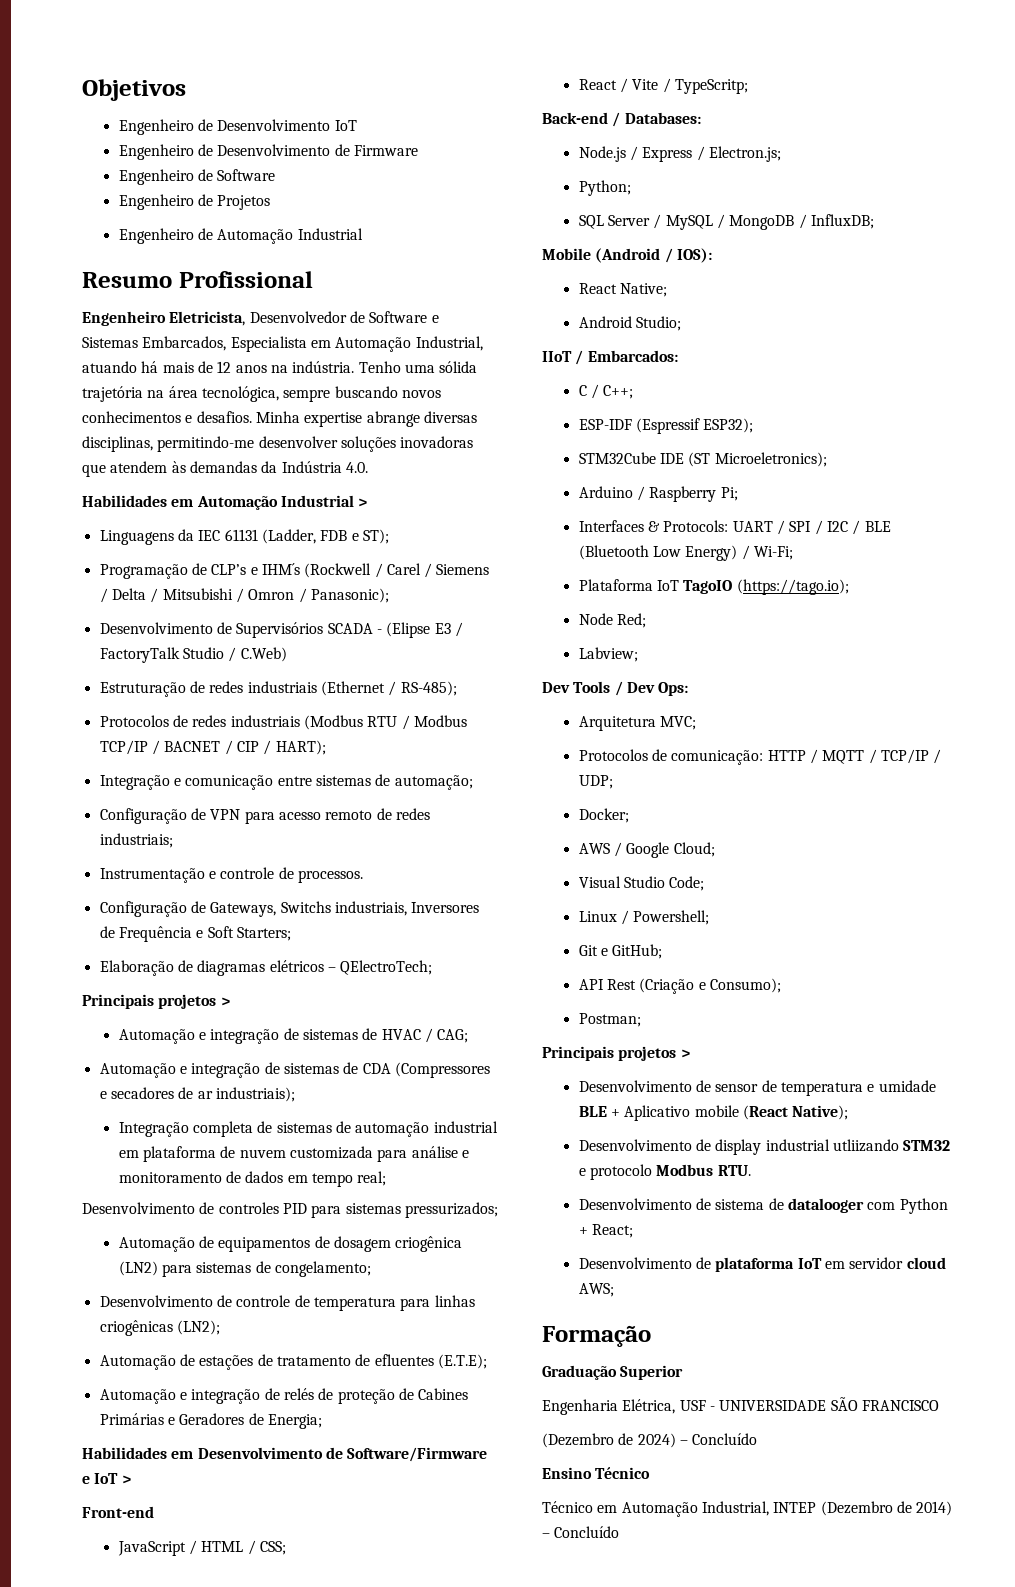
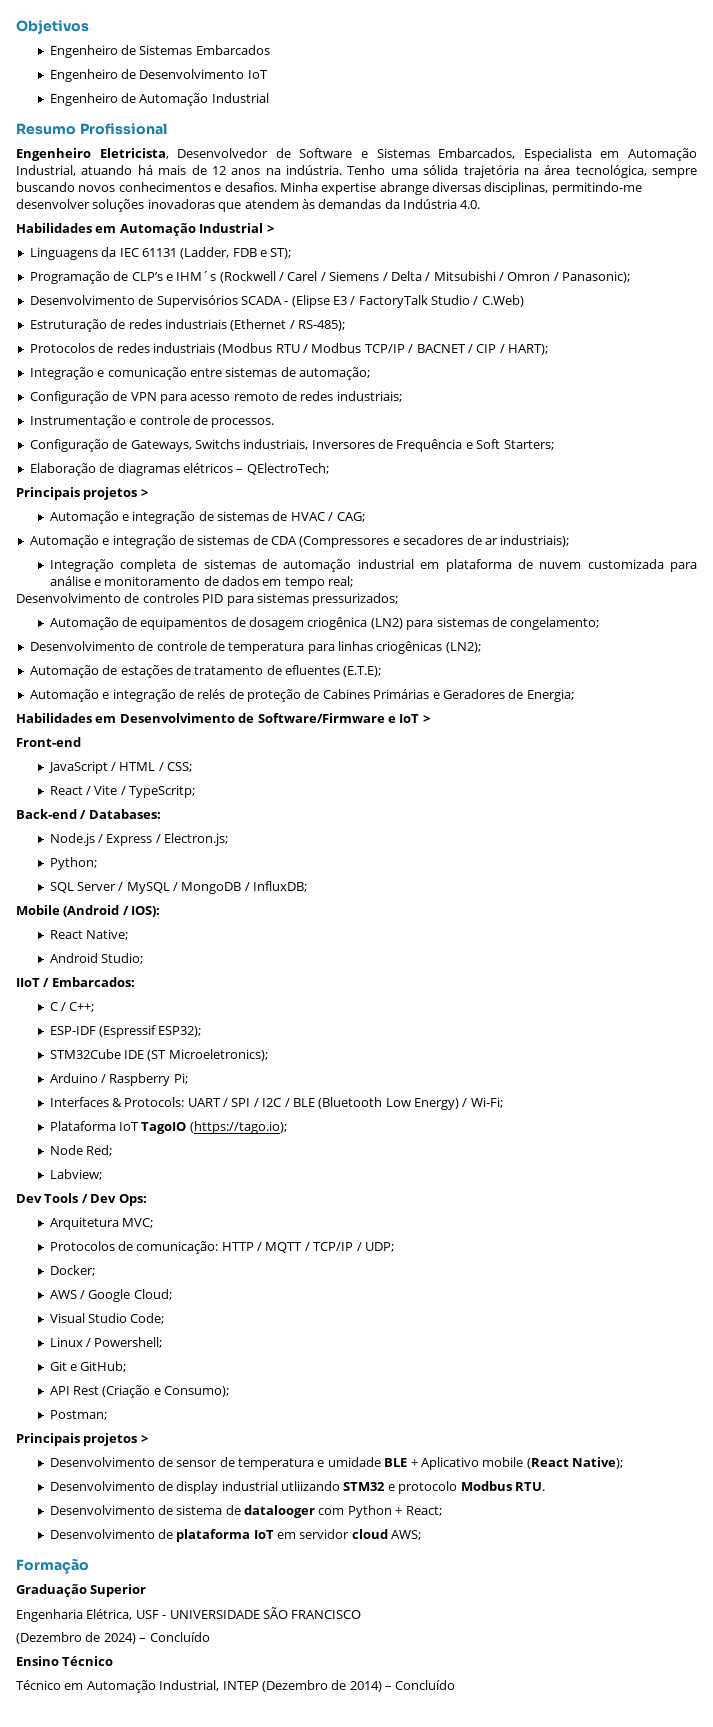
(186, 90) none -> [49,45,270,58] // Engenheiro de Sistemas Embarcados
[118,144,419,160] [118,169,276,185] [118,194,271,210] // Engenheiro de Desenvolvimento de Firmware // Engenheiro de Software // Engenheiro de Projetos -> (268, 74) none

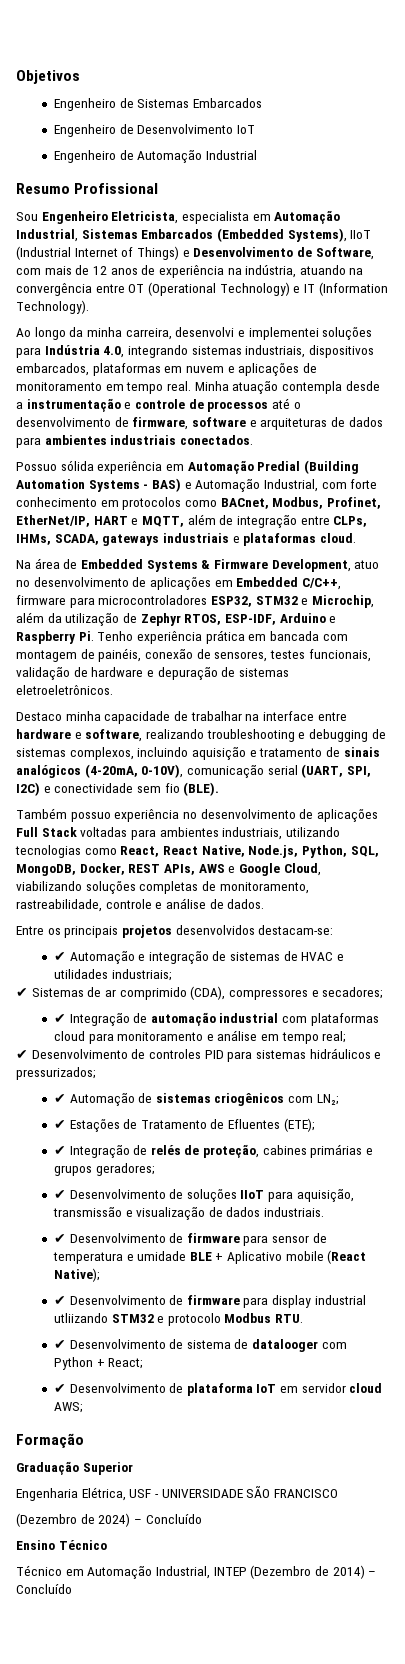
(167, 129) none -> [16,212,38,221] Sou
[177,148,698,161] [16,165,697,178] [16,182,642,195] [16,199,481,212] [16,223,274,236] [29,247,292,260] [29,271,631,284] [29,295,524,308] [29,319,345,332] [29,343,548,355] [29,367,370,380] [29,391,402,404] [29,415,275,428] [29,439,554,452] [29,463,329,476] [16,487,148,500] Desenvolvedor de Software e Sistemas Embarcados, Especialista em Automação Industrial, atuando há mais de 12 anos na indústria. Tenho uma sólida trajetória na área tecnológica, sempre buscando novos conhecimentos e desafios. Minha expertise abrange diversas disciplinas, permitindo-me desenvolver soluções inovadoras que atendem às demandas da Indústria 4.0. // Habilidades em Automação Industrial > // Linguagens da IEC 61131 (Ladder, FDB e ST); // Programação de CLP’s e IHM´s (Rockwell / Carel / Siemens / Delta / Mitsubishi / Omron / Panasonic); // Desenvolvimento de Supervisórios SCADA - (Elipse E3 / FactoryTalk Studio / C.Web) // Estruturação de redes industriais (Ethernet / RS-485); // Protocolos de redes industriais (Modbus RTU / Modbus TCP/IP / BACNET / CIP / HART); // Integração e comunicação entre sistemas de automação; // Configuração de VPN para acesso remoto de redes industriais; // Instrumentação e controle de processos. // Configuração de Gateways, Switchs industriais, Inversores de Frequência e Soft Starters; // Elaboração de diagramas elétricos – QElectroTech; // Principais projetos > // -> [181,210,341,224] [16,228,372,242] [16,246,374,260] [16,265,364,278] [16,282,388,296] [16,300,89,314] [16,326,373,340] [16,345,374,358] [16,362,317,376] [16,380,380,394] [16,398,301,412] [16,417,383,430] [16,435,253,448] [16,460,359,474] [16,478,378,492] [16,497,381,510] [16,514,368,528] [16,533,356,546] [16,558,380,572] [16,576,341,590] [16,595,374,608] [16,612,337,626] [16,630,348,644] [16,648,371,662] [16,666,289,680] [16,685,113,695] [16,711,347,724] [16,729,386,742] [16,746,380,760] [16,764,371,778] [16,782,220,796] [16,808,378,822] [16,827,340,840] [15,845,379,858] [16,863,321,876] [16,880,309,894] [16,898,265,912] [16,925,334,938] [53,952,66,961] especialista em Automação Industrial, Sistemas Embarcados (Embedded Systems), IIoT (Industrial Internet of Things) e Desenvolvimento de Software, com mais de 12 anos de experiência na indústria, atuando na convergência entre OT (Operational Technology) e IT (Information Technology). // Ao longo da minha carreira, desenvolvi e implementei soluções para Indústria 4.0, integrando sistemas industriais, dispositivos embarcados, plataformas em nuvem e aplicações de monitoramento em tempo real. Minha atuação contempla desde a instrumentação e controle de processos até o desenvolvimento de firmware, software e arquiteturas de dados para ambientes industriais conectados. // Possuo sólida experiência em Automação Predial (Building Automation Systems - BAS) e Automação Industrial, com forte conhecimento em protocolos como BACnet, Modbus, Profinet, EtherNet/IP, HART e MQTT, além de integração entre CLPs, IHMs, SCADA, gateways industriais e plataformas cloud. // Na área de Embedded Systems & Firmware Development, atuo no desenvolvimento de aplicações em Embedded C/C++, firmware para microcontroladores ESP32, STM32 e Microchip, além da utilização de Zephyr RTOS, ESP-IDF, Arduino e Raspberry Pi. Tenho experiência prática em bancada com montagem de painéis, conexão de sensores, testes funcionais, validação de hardware e depuração de sistemas eletroeletrônicos. // Destaco minha capacidade de trabalhar na interface entre hardware e software, realizando troubleshooting e debugging de sistemas complexos, incluindo aquisição e tratamento de sinais analógicos (4-20mA, 0-10V), comunicação serial (UART, SPI, I2C) e conectividade sem fio (BLE). // Também possuo experiência no desenvolvimento de aplicações Full Stack voltadas para ambientes industriais, utilizando tecnologias como React, React Native, Node.js, Python, SQL, MongoDB, Docker, REST APIs, AWS e Google Cloud, viabilizando soluções completas de monitoramento, rastreabilidade, controle e análise de dados. // Entre os principais projetos desenvolvidos destacam-se: // ✔
[328,512,365,522] [29,535,570,548] [49,559,697,572] [49,576,260,586] / CAG; // Automação e integração de sistemas de CDA (Compressores e secadores de ar industriais); // Integração completa de sistemas de automação industrial em plataforma de nuvem customizada para análise e monitoramento de dados -> [337,954,345,961] [53,969,172,981] [16,986,384,1000] [53,1012,379,1026] [53,1030,258,1044] e utilidades industriais; // ✔ Sistemas de ar comprimido (CDA), compressores e secadores; // ✔ Integração de automação industrial com plataformas cloud para monitoramento e análise
(354, 581) none -> [16,1050,28,1059] ✔
(309, 598) none -> [309,1048,382,1059] hidráulicos e
[49,617,600,630] [29,641,481,654] [29,665,382,678] [29,689,574,702] [16,713,430,723] [16,737,81,747] [47,761,193,774] [49,785,196,798] [16,809,161,819] [49,833,229,846] [49,857,97,870] [49,881,308,894] [16,905,161,917] [49,929,128,940] [49,953,143,964] [16,977,135,987] [49,1002,95,1012] [49,1025,202,1038] [49,1049,268,1061] [49,1073,188,1086] [49,1097,503,1110] [49,1121,287,1134] [49,1145,112,1156] [49,1169,102,1180] [16,1193,147,1206] [49,1217,153,1230] [49,1241,394,1254] [49,1265,95,1276] [49,1289,172,1302] [49,1313,165,1324] [49,1337,163,1348] [49,1361,127,1372] [49,1385,230,1398] [49,1410,107,1420] [16,1433,148,1446] [49,1457,173,1467] Automação de equipamentos de dosagem criogênica (LN2) para sistemas de congelamento; // Desenvolvimento de controle de temperatura para linhas criogênicas (LN2); // Automação de estações de tratamento de efluentes (E.T.E); // Automação e integração de relés de proteção de Cabines Primárias e Geradores de Energia; // Habilidades em Desenvolvimento de Software/Firmware e IoT > // Front-end // JavaScript / HTML / CSS; // React / Vite / TypeScritp; // Back-end / Databases: // Node.js / Express / Electron.js; // Python; // SQL Server / MySQL / MongoDB / InfluxDB; // Mobile (Android / IOS): // React Native; // Android Studio; // IIoT / Embarcados: // C / C++; // ESP-IDF (Espressif ESP32); // STM32Cube IDE (ST Microeletronics); // Arduino / Raspberry Pi; // Interfaces & Protocols: UART / SPI / I2C / BLE (Bluetooth Low Energy) / Wi-Fi; // Plataforma IoT TagoIO (https://tago.io); // Node Red; // Labview; // Dev Tools / Dev Ops: // Arquitetura MVC; // Protocolos de comunicação: HTTP / MQTT / TCP/IP / UDP; // Docker; // AWS / Google Cloud; // Visual Studio Code; // Linux / Powershell; // Git e GitHub; // API Rest (Criação e Consumo); // Postman; // Principais projetos > // Desenvolvimento de -> [53,1092,339,1106] [53,1118,315,1132] [53,1144,374,1158] [53,1163,155,1176] [53,1188,354,1202] [52,1206,325,1220] [53,1233,269,1246] ✔ Automação de sistemas criogênicos com LN₂; // ✔ Estações de Tratamento de Efluentes (ETE); // ✔ Integração de relés de proteção, cabines primárias e grupos geradores; // ✔ Desenvolvimento de soluções IIoT para aquisição, transmissão e visualização de dados industriais. // ✔ Desenvolvimento de firmware para
[49,1481,173,1491] Desenvolvimento de -> [53,1295,269,1308] ✔ Desenvolvimento de firmware para
(545, 1486) none -> [53,1340,66,1349] ✔
(442, 1511) none -> [53,1384,66,1393] ✔

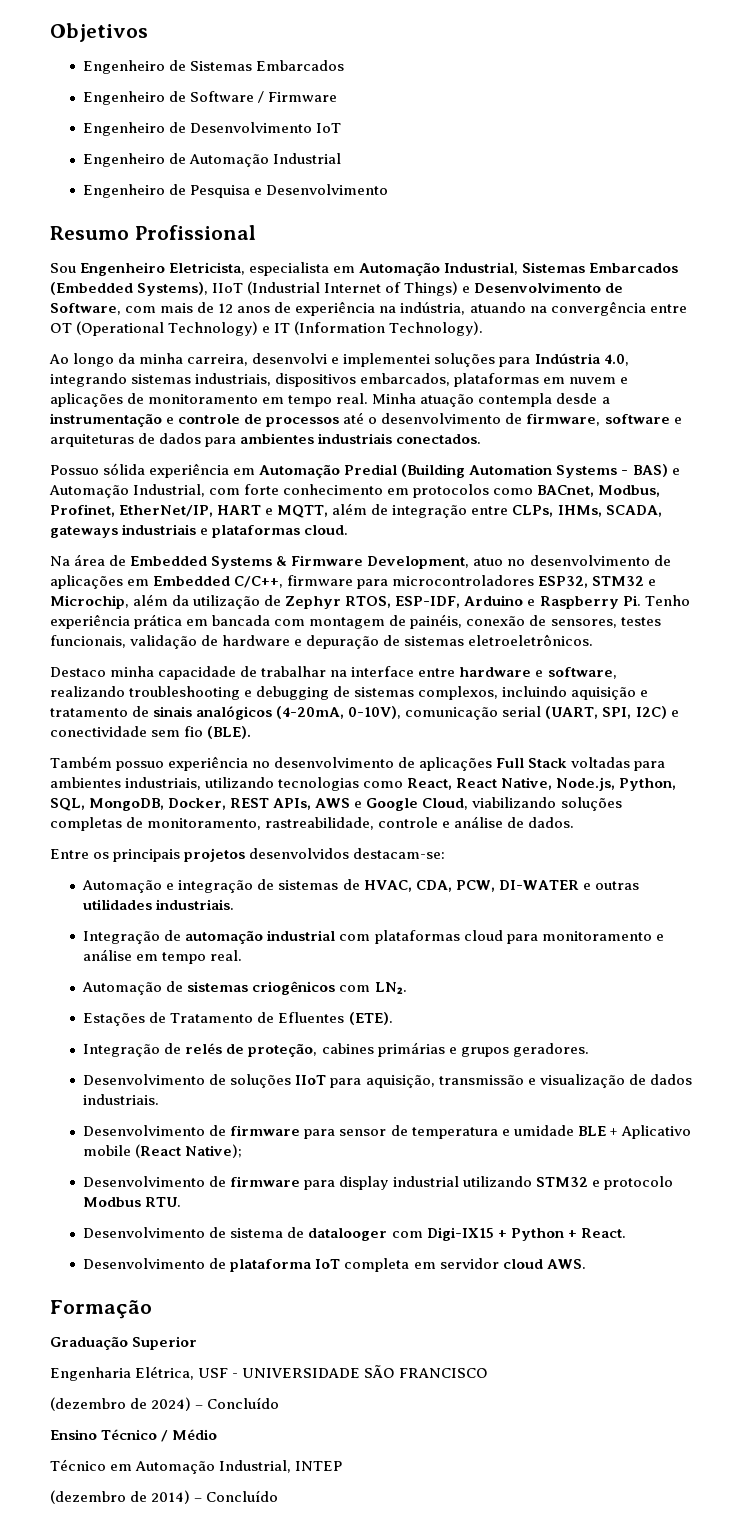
(262, 103) none -> [83,91,338,105] // Engenheiro de Software / Firmware
(257, 155) none -> [83,184,389,198] // Engenheiro de Pesquisa e Desenvolvimento
[53,952,66,961] ✔ -> (446, 853) none
[301,952,345,961] [53,969,172,981] [16,986,384,1000] [53,1014,66,1023] HVAC e utilidades industriais; // ✔ Sistemas de ar comprimido (CDA), compressores e secadores; // ✔ -> [363,880,639,892] [83,899,235,910] HVAC, CDA, PCW, DI-WATER e outras utilidades industriais. //
[322,1031,347,1043] [16,1048,382,1062] [16,1067,96,1080] [53,1094,66,1103] real; // ✔ Desenvolvimento de controles PID para sistemas hidráulicos e pressurizados; // ✔ -> [210,950,243,961] real. //
[316,1094,339,1105] [53,1120,66,1129] LN₂; // ✔ -> [374,982,407,994] LN₂. //
[283,1118,315,1132] [53,1146,66,1155] (ETE); // ✔ -> [348,1012,393,1025] (ETE). //
[95,1163,155,1176] [53,1190,66,1199] geradores; // ✔ -> [512,1043,589,1057] geradores. //
[53,1234,66,1243] ✔ -> (160, 1099) none
[53,1296,66,1305] ✔ -> (243, 1151) none
[53,1313,108,1323] utliizando -> [462,1176,532,1187] utilizando
[53,1340,66,1349] ✔ -> (182, 1202) none
[53,1357,144,1370] [53,1384,66,1393] Python + React; // ✔ -> [426,1227,626,1241] Digi-IX15 + Python + React. //
(277, 1388) none -> [344,1258,410,1272] completa
[53,1402,83,1413] AWS; -> [546,1259,586,1269] AWS.
[16,1513,77,1527] (Dezembro -> [50,1397,126,1411] (dezembro
(107, 1545) none -> [161,1429,218,1442] / Médio
[250,1565,312,1579] (Dezembro -> [50,1490,126,1504] // (dezembro

